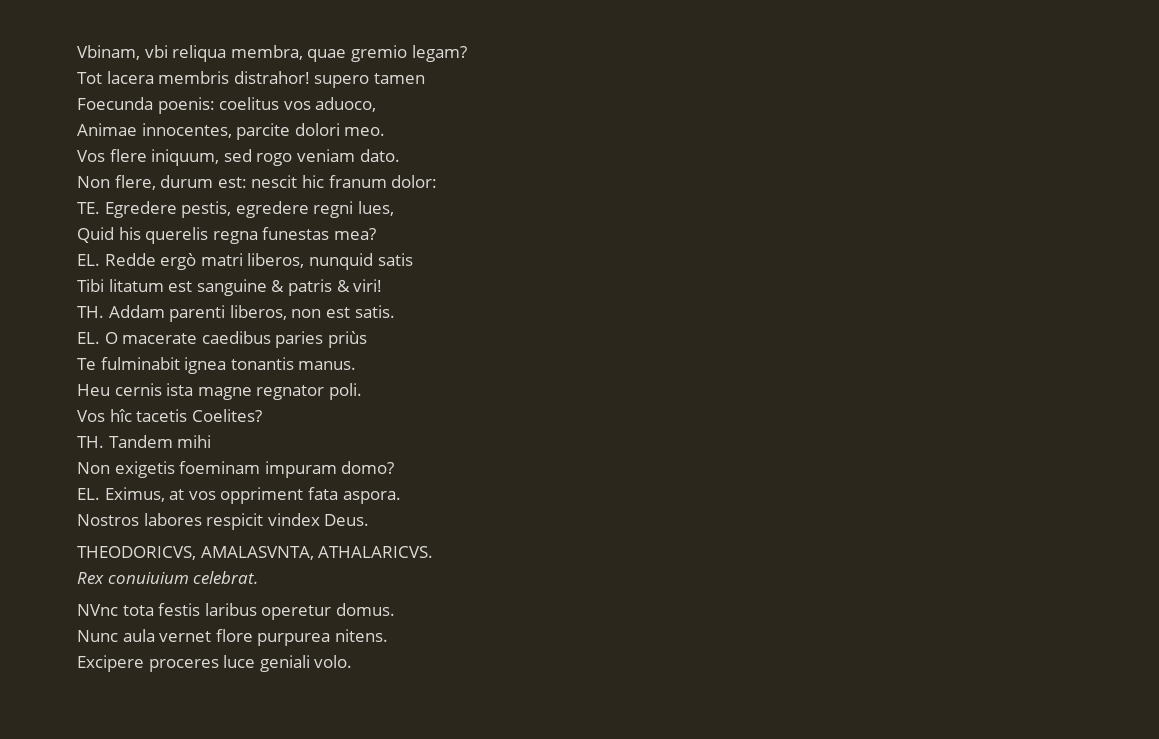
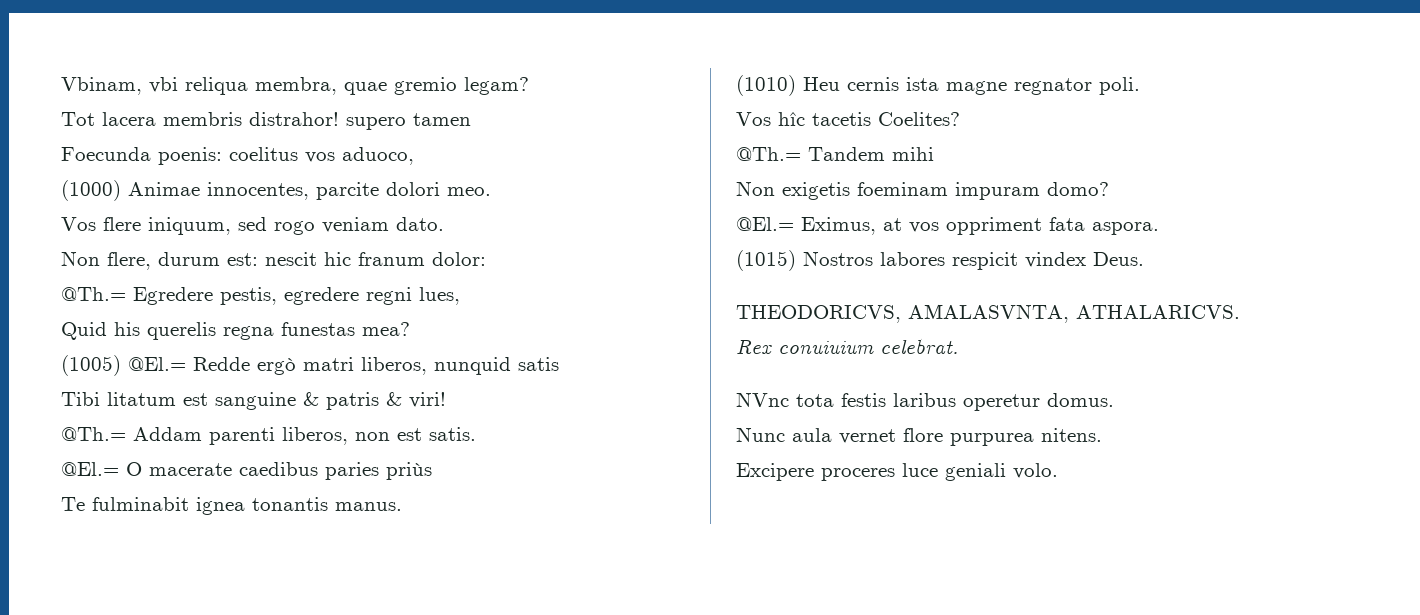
(377, 104) none -> [61,180,121,201] (1000)
[77,202,100,214] TE. -> [61,287,126,301] @Th.=
[77,254,100,266] EL. -> [61,355,186,376] (1005) @El.=
[77,306,104,318] TH. -> [61,427,126,441] @Th.=
[77,332,100,344] EL. -> [61,462,119,476] @El.=
(357, 365) none -> [736,75,796,96] (1010)
[77,436,104,448] TH. -> [736,147,801,161] @Th.=
[77,488,100,500] EL. -> [736,217,794,231] @El.=
(401, 497) none -> [736,250,796,271] (1015)

